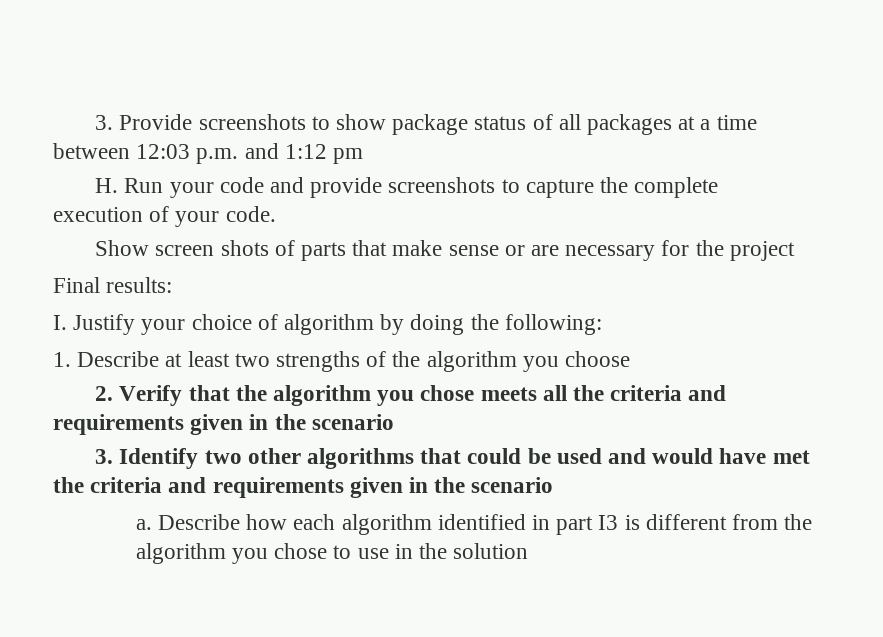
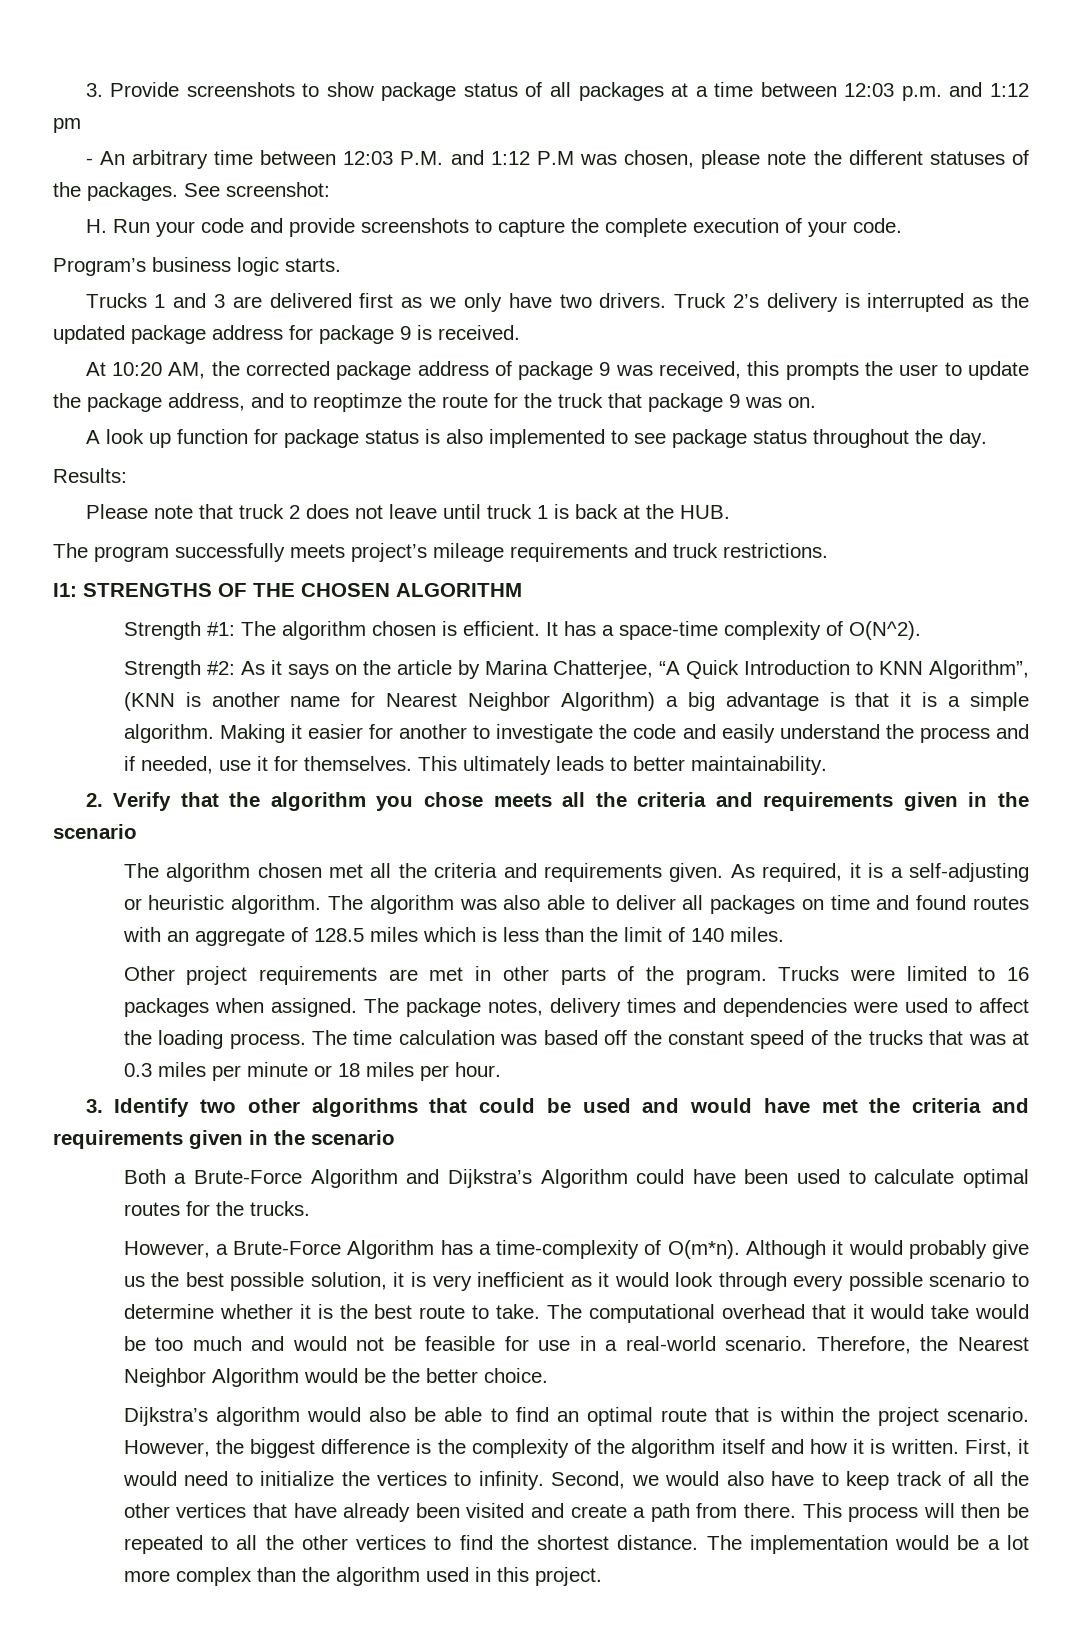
(364, 156) none -> [85,150,1030,169] [53,182,330,201] // - An arbitrary time between 12:03 P.M. and 1:12 P.M was chosen, please note the different statuses of the packages. See screenshot:
[95,240,795,261] [53,277,173,293] [53,314,602,335] [53,351,631,372] Show screen shots of parts that make sense or are necessary for the project // Final results: // I. Justify your choice of algorithm by doing the following: // 1. Describe at least two strengths of the algorithm you choose -> [53,257,341,276] [85,293,1030,312] [53,325,520,344] [85,361,1029,380] [53,393,816,412] [85,429,987,448] [53,468,127,483] [85,504,730,519] [53,543,828,562] [53,583,522,597] [123,621,921,640] [123,660,1029,679] [123,692,1030,711] [123,724,1029,743] [123,756,827,775] Program’s business logic starts. // Trucks 1 and 3 are delivered first as we only have two drivers. Truck 2’s delivery is interrupted as the updated package address for package 9 is received. // At 10:20 AM, the corrected package address of package 9 was received, this prompts the user to update the package address, and to reoptimze the route for the truck that package 9 was on. // A look up function for package status is also implemented to see package status throughout the day. // Results: // Please note that truck 2 does not leave until truck 1 is back at the HUB. // The program successfully meets project’s mileage requirements and truck restrictions. // I1: STRENGTHS OF THE CHOSEN ALGORITHM // Strength #1: The algorithm chosen is efficient. It has a space-time complexity of O(N^2). // Strength #2: As it says on the article by Marina Chatterjee, “A Quick Introduction to KNN Algorithm”, (KNN is another name for Nearest Neighbor Algorithm) a big advantage is that it is a simple algorithm. Making it easier for another to investigate the code and easily understand the process and if needed, use it for themselves. This ultimately leads to better maintainability.
(394, 422) none -> [123,863,1030,882] [123,895,1030,914] [122,927,784,946] [123,966,1029,985] [123,998,1029,1017] [123,1030,1029,1049] [123,1062,501,1081] // The algorithm chosen met all the criteria and requirements given. As required, it is a self-adjusting or heuristic algorithm. The algorithm was also able to deliver all packages on time and found routes with an aggregate of 128.5 miles which is less than the limit of 140 miles. // Other project requirements are met in other parts of the program. Trucks were limited to 16 packages when assigned. The package notes, delivery times and dependencies were used to affect the loading process. The time calculation was based off the constant speed of the trucks that was at 0.3 miles per minute or 18 miles per hour.
[135,514,813,535] [135,543,529,564] a. Describe how each algorithm identified in part I3 is different from the algorithm you chose to use in the solution -> [123,1169,1029,1188] [123,1201,310,1216] [123,1240,1029,1259] [123,1272,1029,1291] [123,1304,1029,1323] [123,1336,1030,1354] [123,1368,548,1387] [123,1407,1030,1426] [123,1439,1029,1458] [122,1471,1029,1490] [123,1503,1030,1522] [123,1535,1030,1554] [123,1567,602,1586] Both a Brute-Force Algorithm and Dijkstra’s Algorithm could have been used to calculate optimal routes for the trucks. // However, a Brute-Force Algorithm has a time-complexity of O(m*n). Although it would probably give us the best possible solution, it is very inefficient as it would look through every possible scenario to determine whether it is the best route to take. The computational overhead that it would take would be too much and would not be feasible for use in a real-world scenario. Therefore, the Nearest Neighbor Algorithm would be the better choice. // Dijkstra’s algorithm would also be able to find an optimal route that is within the project scenario. However, the biggest difference is the complexity of the algorithm itself and how it is written. First, it would need to initialize the vertices to infinity. Second, we would also have to keep track of all the other vertices that have already been visited and create a path from there. This process will then be repeated to all the other vertices to find the shortest distance. The implementation would be a lot more complex than the algorithm used in this project.

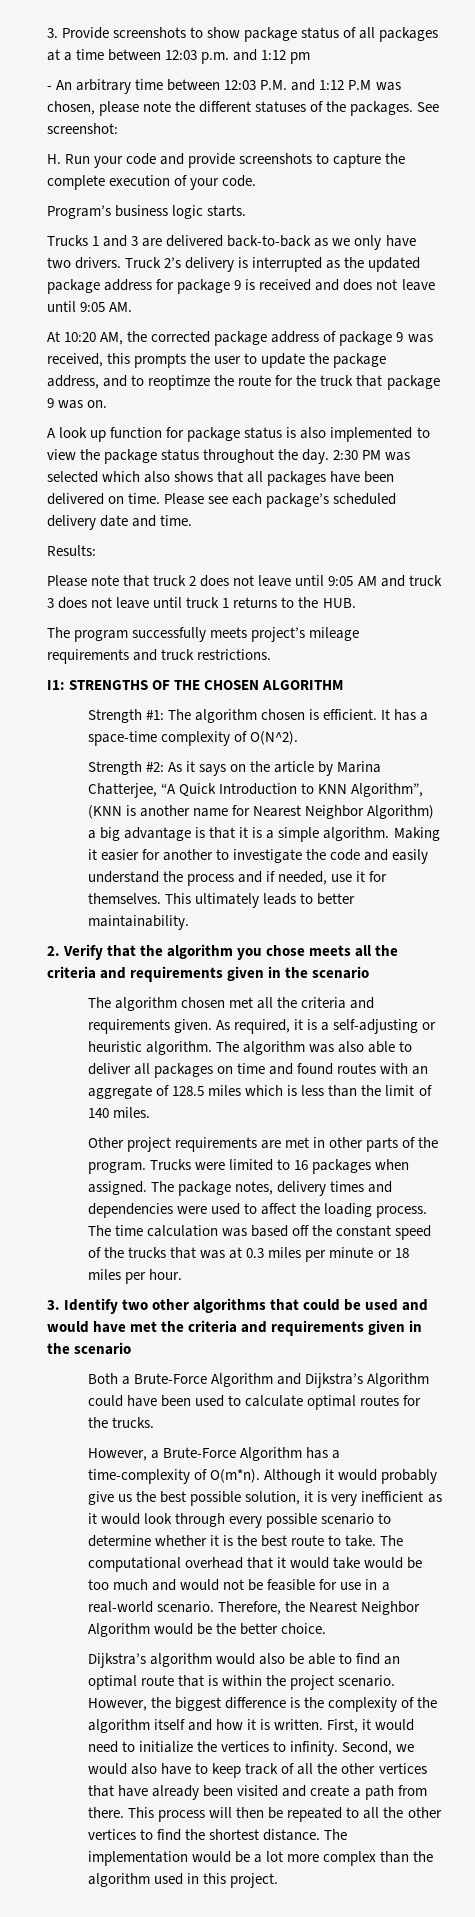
[359,293,394,308] first -> [227,235,312,247] back-to-back
[438,325,520,340] received. -> [259,279,435,291] [47,301,133,312] received and does not leave until 9:05 AM.
[633,433,666,444] see -> [47,449,101,460] view the
(987, 438) none -> [333,450,411,461] [47,471,395,486] [47,493,397,508] [47,515,193,530] 2:30 PM was selected which also shows that all packages have been delivered on time. Please see each package’s scheduled delivery date and time.
[486,504,640,519] truck 1 is back at -> [328,575,442,587] [47,597,295,609] 9:05 AM and truck 3 does not leave until truck 1 returns to

